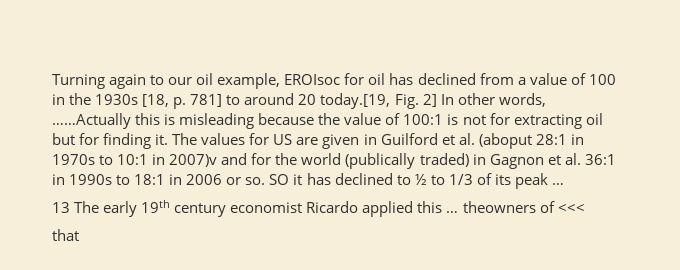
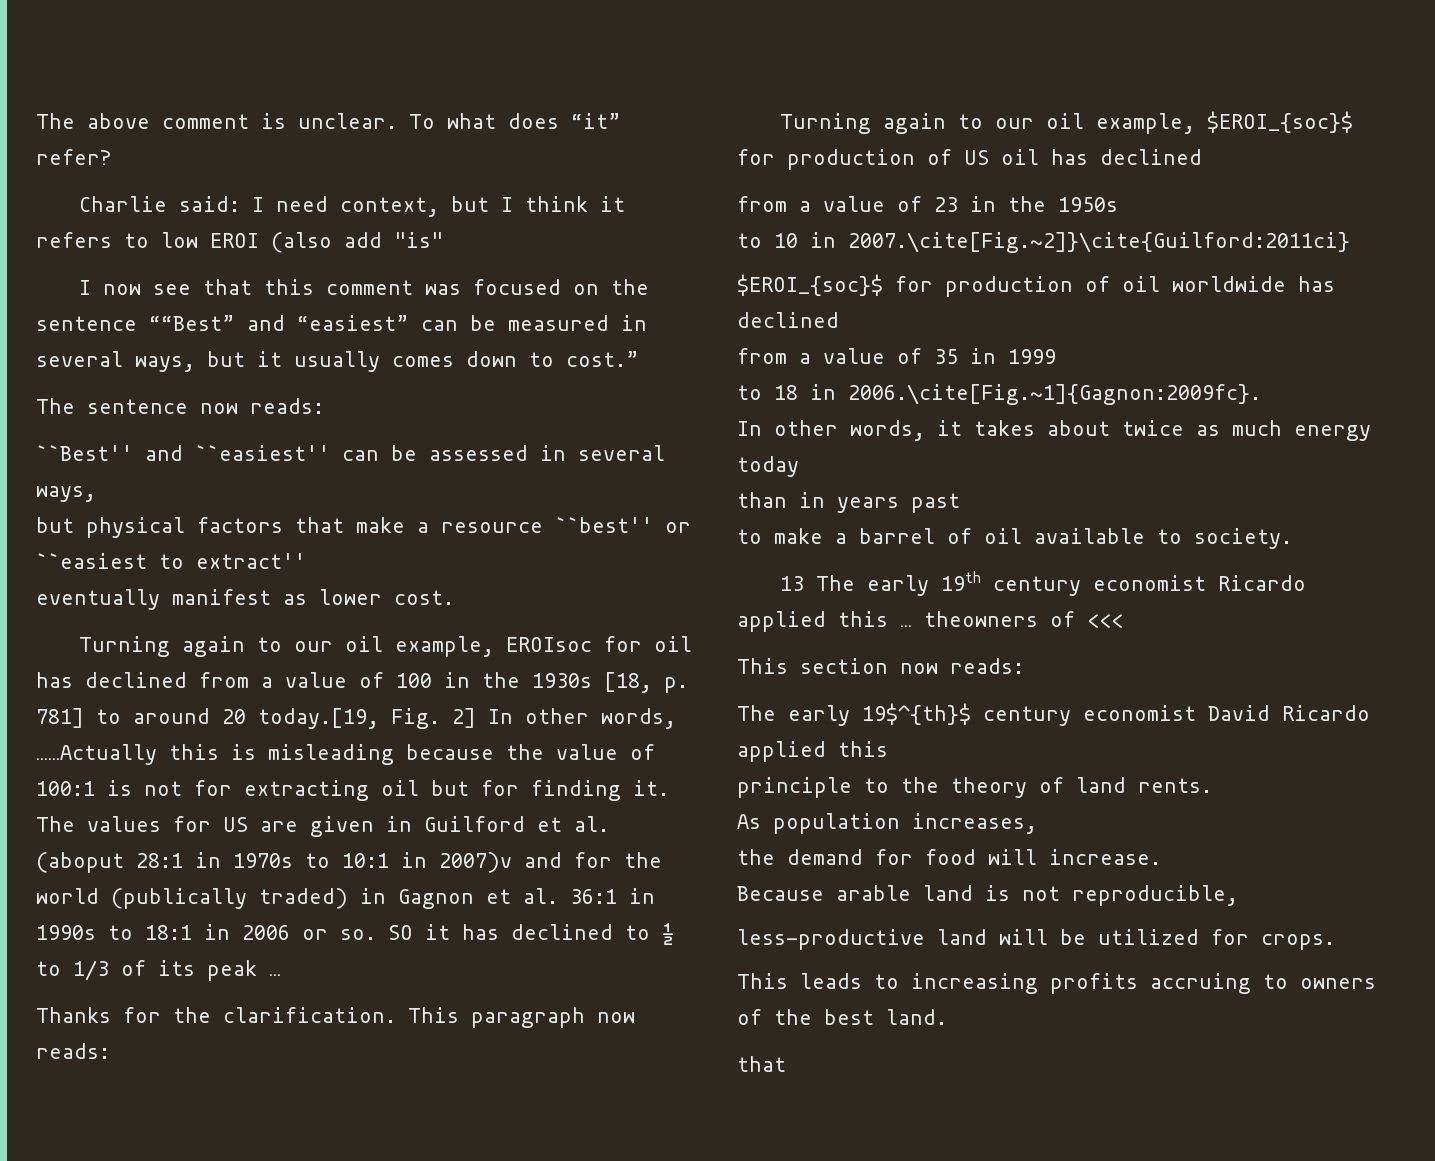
(52, 81) none -> [36,113,621,129] [36,149,112,165] [78,196,625,217] [36,232,443,253] [78,279,649,295] [36,315,647,331] [36,351,639,372] [36,398,324,414] [36,445,665,461] [36,486,96,502] [36,517,691,538] [36,553,306,569] [36,589,454,610] The above comment is unclear. To what does “it” refer? // Charlie said: I need context, but I think it refers to low EROI (also add "is" // I now see that this comment was focused on the sentence ““Best” and “easiest” can be measured in several ways, but it usually comes down to cost.” // The sentence now reads: // ``Best'' and ``easiest'' can be assessed in several ways, // but physical factors that make a resource ``best'' or ``easiest to extract'' // eventually manifest as lower cost. //
(564, 184) none -> [36,1007,635,1028] [36,1043,110,1059] [779,111,1353,134] [737,149,1202,170] [737,196,1118,212] [737,232,1350,253] [737,274,1335,297] [737,312,839,328] [737,348,1056,364] [737,384,1261,405] [737,420,1371,441] [737,456,799,477] [737,492,960,513] [737,528,1292,549] // Thanks for the clarification. This paragraph now reads: // Turning again to our oil example, $EROI_{soc}$ for production of US oil has declined // from a value of 23 in the 1950s // to 10 in 2007.\cite[Fig.~2]}\cite{Guilford:2011ci} // $EROI_{soc}$ for production of oil worldwide has declined // from a value of 35 in 1999 // to 18 in 2006.\cite[Fig.~1]{Gagnon:2009fc}. // In other words, it takes about twice as much energy today // than in years past // to make a barrel of oil available to society.
(585, 208) none -> [737,658,1024,674] [737,703,1370,726] [737,741,888,762] [737,777,1212,798] [737,813,1037,834] [737,849,1161,865] [737,885,1238,906] [737,929,1335,950] [737,973,1376,994] [737,1009,947,1025] // This section now reads: // The early 19$^{th}$ century economist David Ricardo applied this // principle to the theory of land rents. // As population increases, // the demand for food will increase. // Because arable land is not reproducible, // less-productive land will be utilized for crops. // This leads to increasing profits accruing to owners of the best land.

